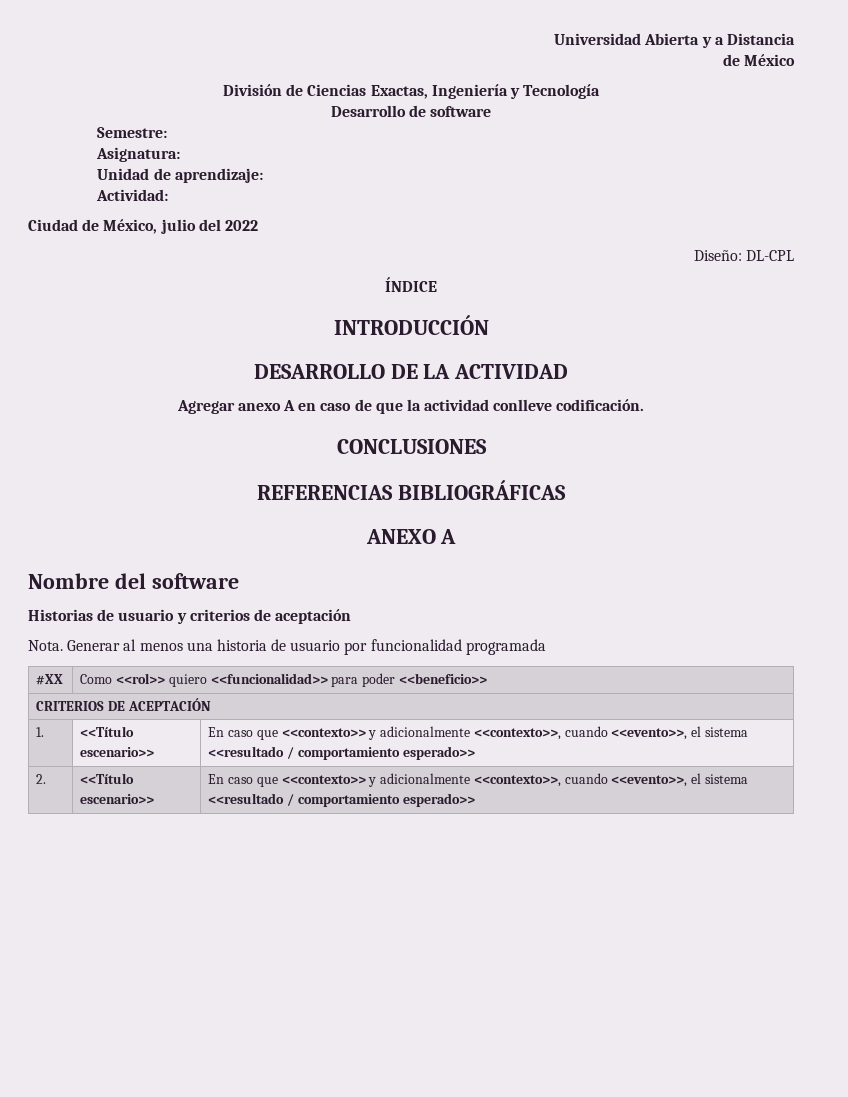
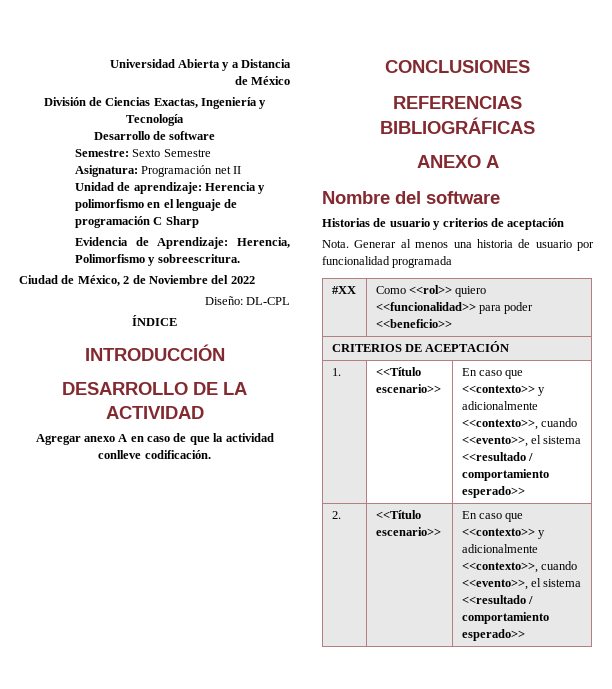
(168, 132) none -> [132,149,211,157] Sexto Semestre
(181, 154) none -> [141,165,242,177] Programación net II
[96,189,169,201] // Actividad: -> [205,182,266,194] [74,199,238,211] [74,216,199,228] [74,237,290,249] [74,254,240,266] Herencia y polimorfismo en el lenguaje de programación C Sharp // Evidencia de Aprendizaje: Herencia, Polimorfismo y sobreescritura.
[160,219,196,234] julio -> [123,275,208,284] 2 de Noviembre

